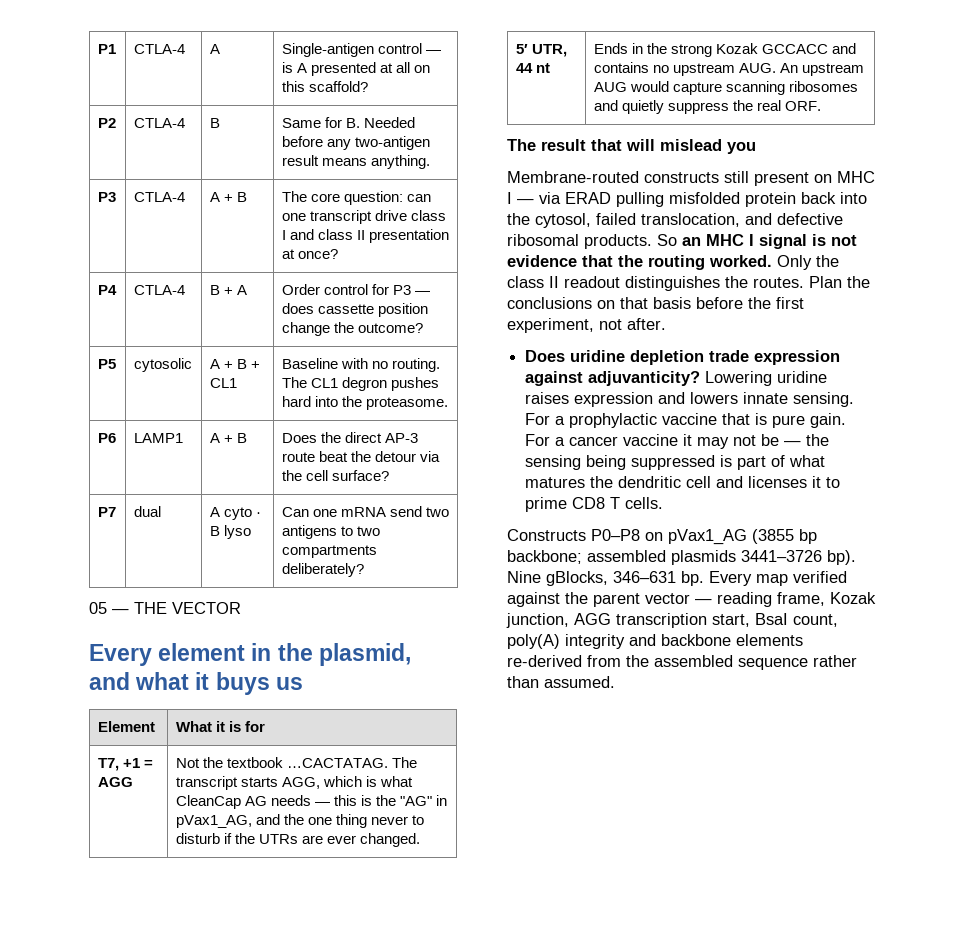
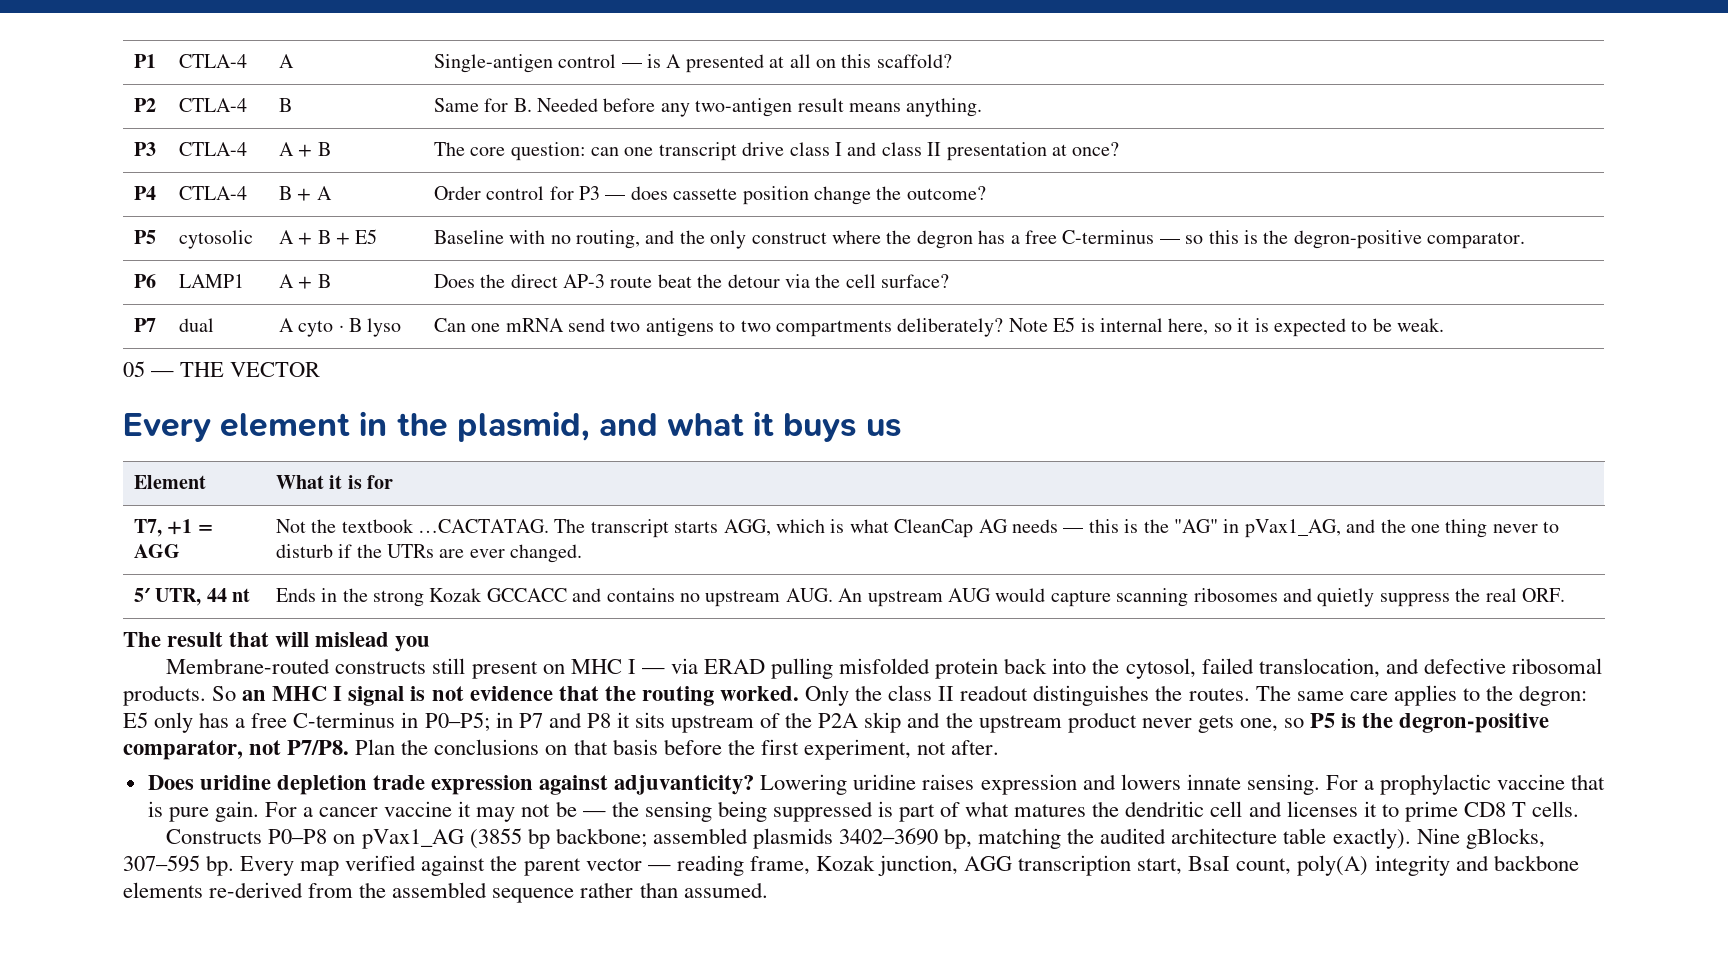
[209,378,237,388] CL1 -> [355,229,378,244] E5
[391,358,440,372] [281,377,439,391] [281,396,448,410] routing. The CL1 degron pushes hard into the proteasome. -> [575,230,1526,249] routing, and the only construct where the degron has a free C-terminus — so this is the degron-positive comparator.
(364, 570) none -> [1008,317,1445,337] Note E5 is internal here, so it is expected to be weak.
(804, 282) none -> [1255,685,1588,706] [123,712,1550,733] [123,740,350,760] The same care applies to the degron: E5 only has a free C-terminus in P0–P5; in P7 and P8 it sits upstream of the P2A skip and the upstream product never gets one, so P5 is the degron-positive comparator, not P7/P8.
[741,550,856,565] 3441–3726 bp). -> [838,828,1411,849] 3402–3690 bp, matching the audited architecture table exactly).
[613,571,676,583] 346–631 -> [123,855,200,872] 307–595

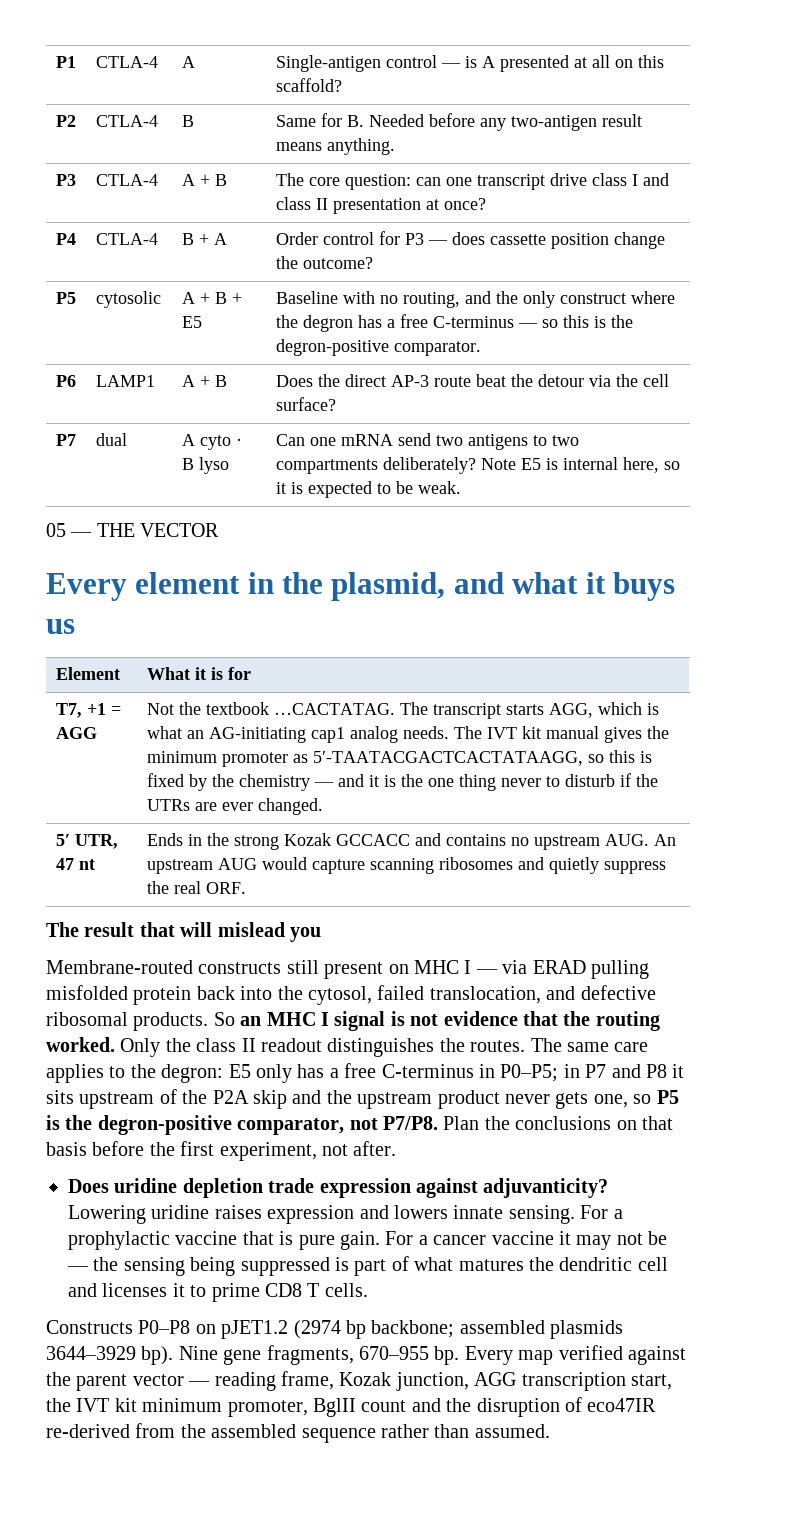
[894,519,1376,538] CleanCap AG needs — this is the "AG" in pVax1_AG, and -> [186,726,669,743] [146,750,652,767] [146,773,396,791] an AG-initiating cap1 analog needs. The IVT kit manual gives the minimum promoter as 5′-TAATACGACTCACTATAAGG, so this is fixed by the chemistry — and it is
[206,588,227,602] 44 -> [55,858,74,870] 47
[361,828,522,849] pVax1_AG (3855 -> [221,1320,341,1339] pJET1.2 (2974
[838,828,1545,849] [123,855,200,872] 3402–3690 bp, matching the audited architecture table exactly). Nine gBlocks, 307–595 -> [46,1345,429,1365] 3644–3929 bp). Nine gene fragments, 670–955
[1188,855,1579,876] [123,882,203,898] BsaI count, poly(A) integrity and backbone elements -> [46,1397,657,1417] the IVT kit minimum promoter, BglII count and the disruption of eco47IR

